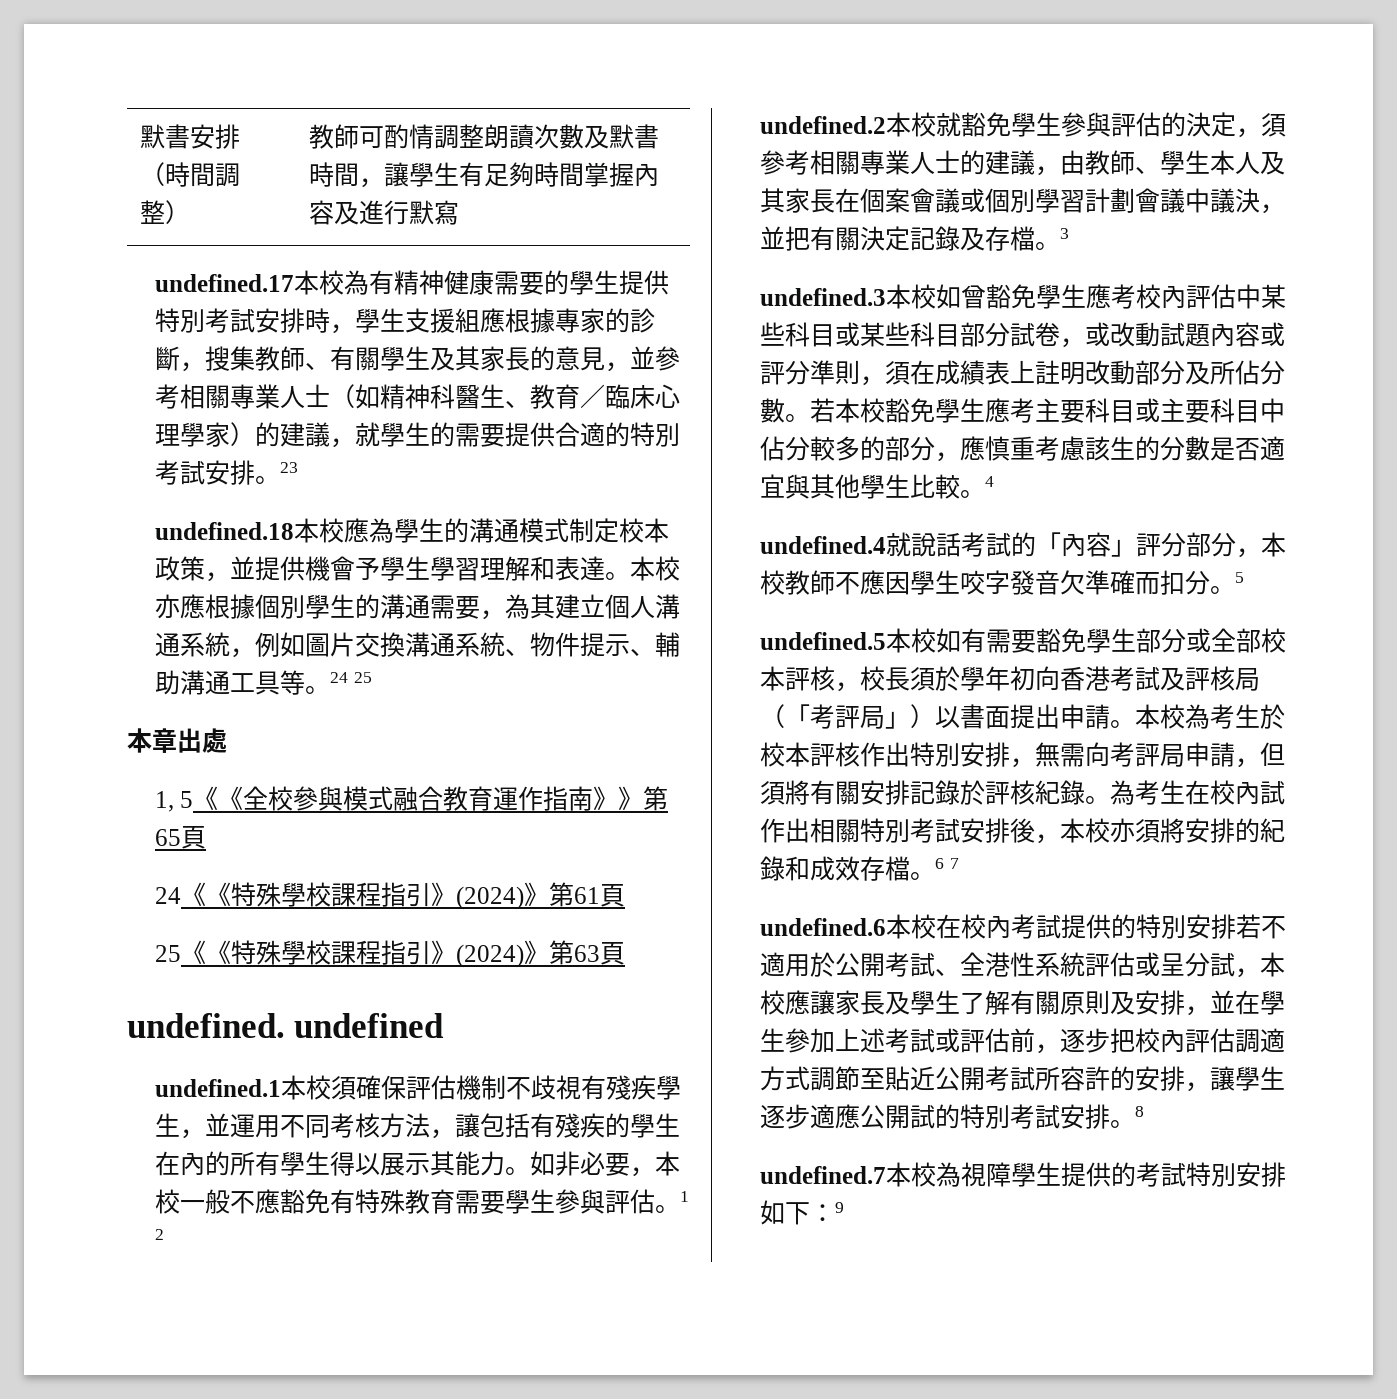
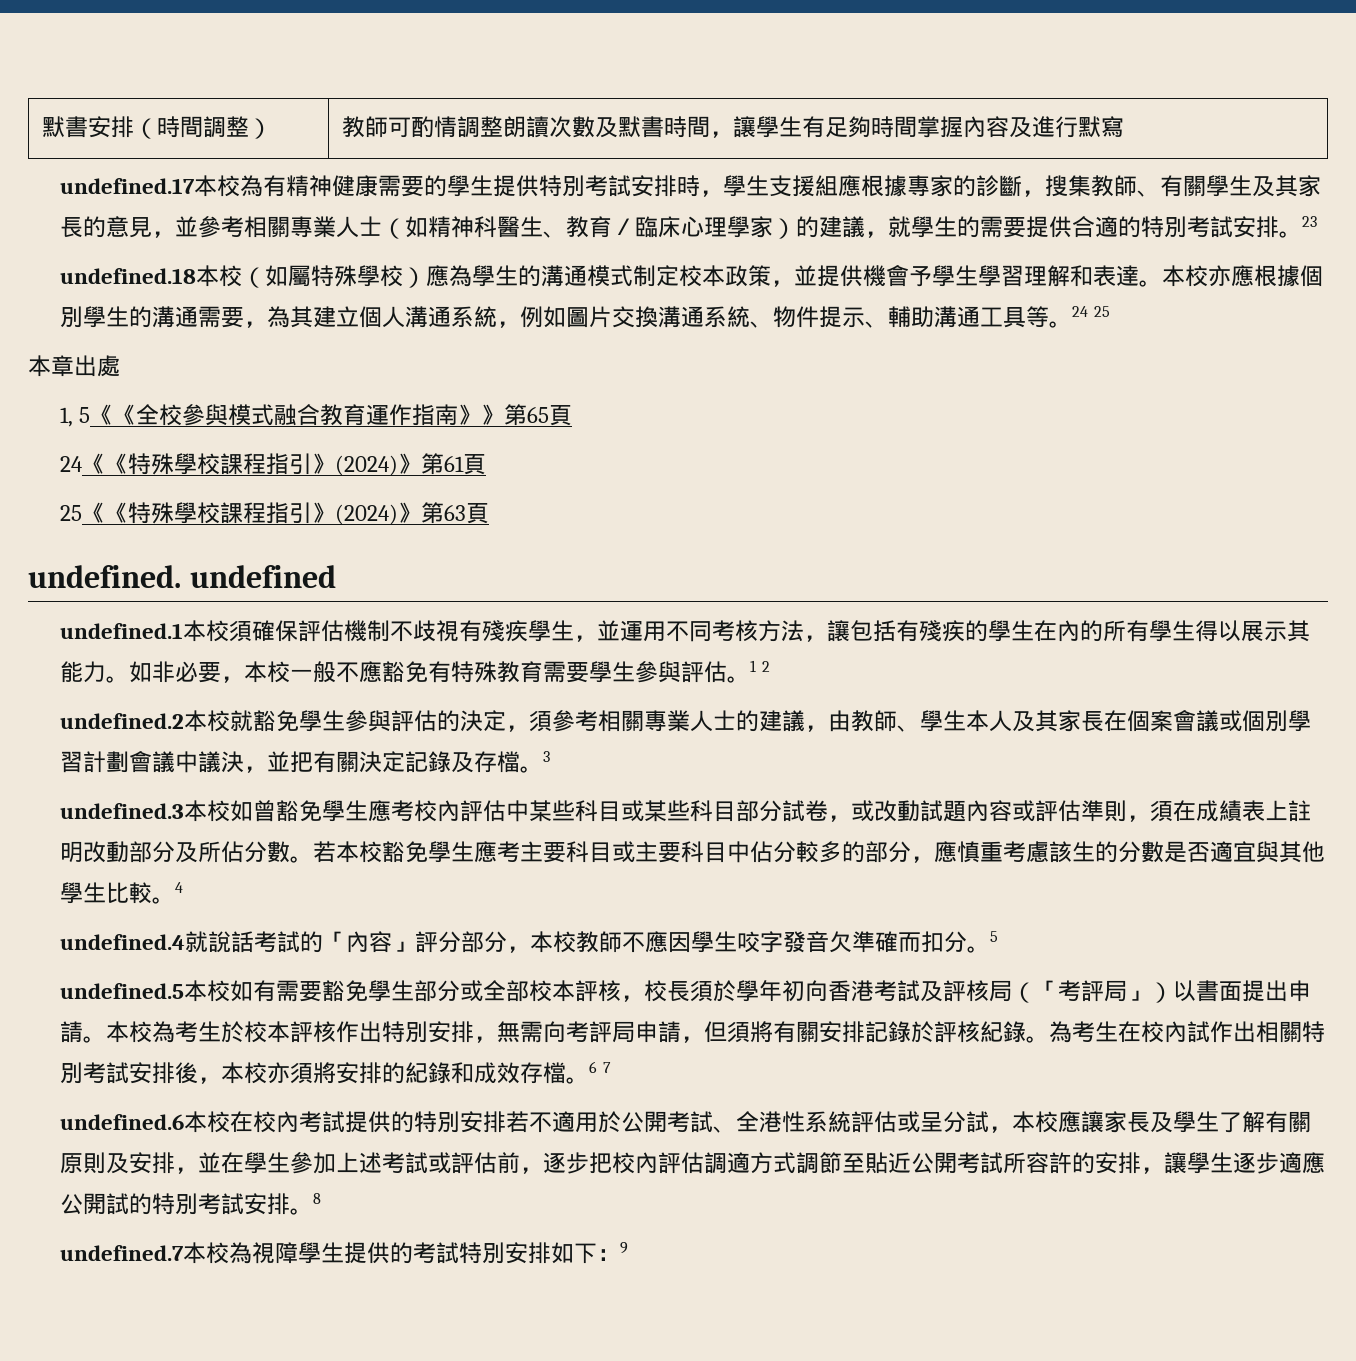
(344, 530) none -> [241,265,426,288] （如屬特殊學校）
[784,360,810,385] 分 -> [1057,800,1081,822] 估

